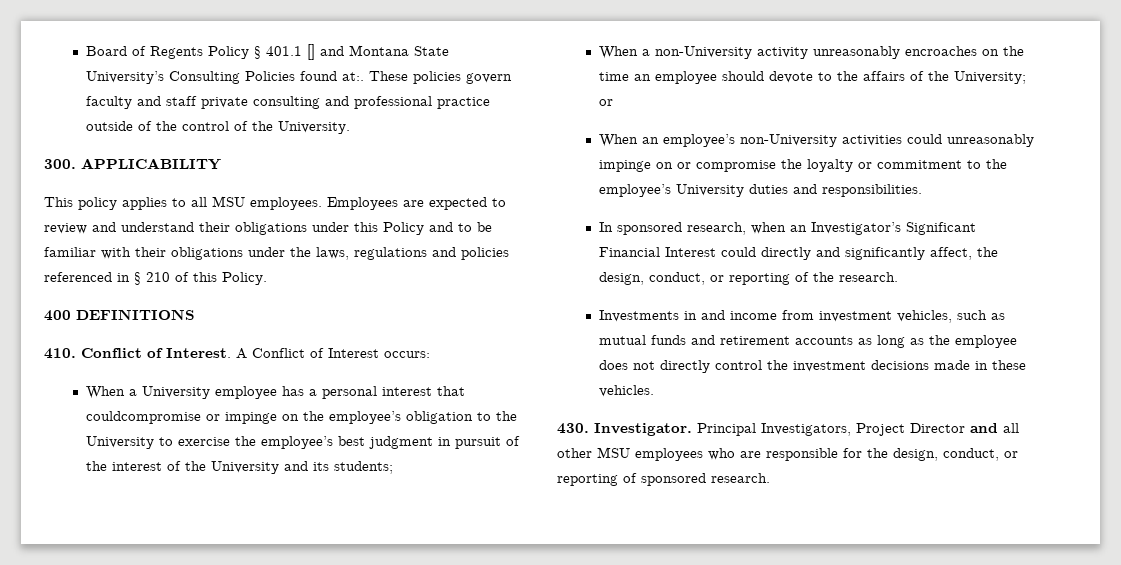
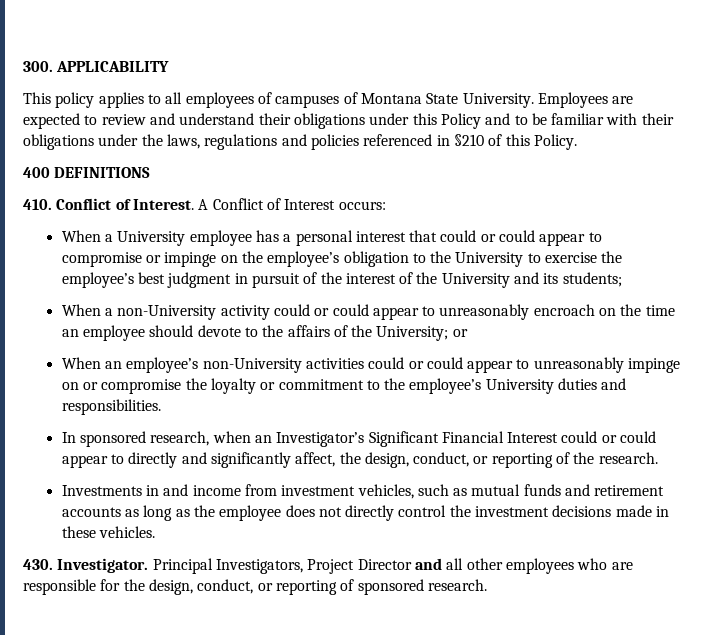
[86,44,450,60] [86,71,513,84] [86,96,491,109] [86,121,351,134] Board of Regents Policy § 401.1 [] and Montana State University’s Consulting Policies found at:. These policies govern faculty and staff private consulting and professional practice outside of the control of the University. // -> (23, 66) none
[212,196,322,210] MSU employees. -> [185,92,534,108] employees of campuses of Montana State University.
[134,272,170,285] § 210 -> [453,134,484,146] §210
[86,411,202,424] couldcompromise -> [440,230,602,246] [61,252,142,267] could or could appear to compromise
[813,46,978,59] unreasonably encroaches -> [273,304,595,320] could or could appear to unreasonably encroach
(943, 139) none -> [408,357,530,373] or could appear to
(757, 252) none -> [601,431,657,443] [61,454,124,468] or could appear to
[597,447,630,458] MSU -> (503, 564) none

